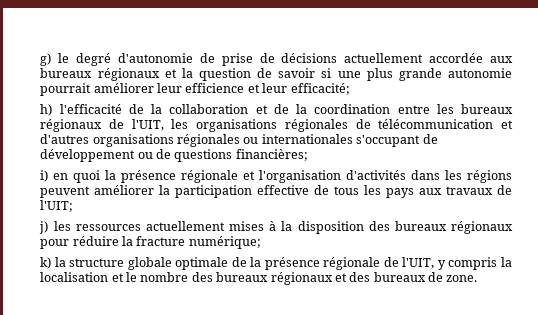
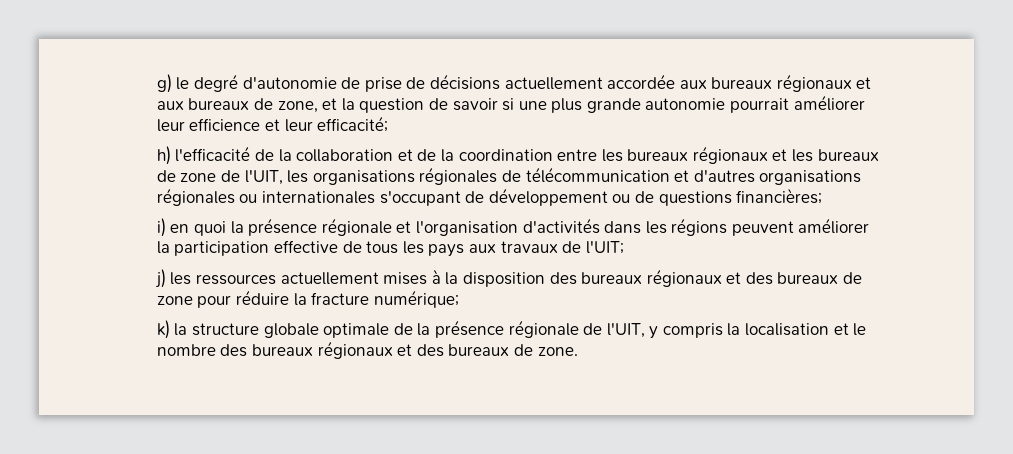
(177, 73) none -> [156,98,338,113] aux bureaux de zone, et
(103, 125) none -> [772,149,879,162] [156,170,217,182] et les bureaux de zone
(513, 227) none -> [726,272,863,285] [156,296,193,305] et des bureaux de zone

